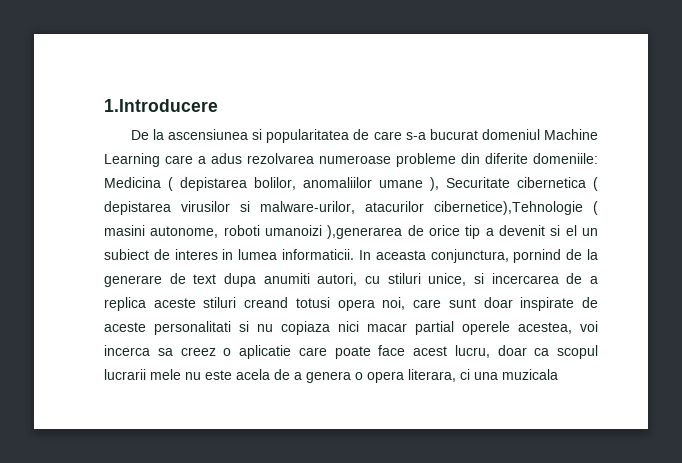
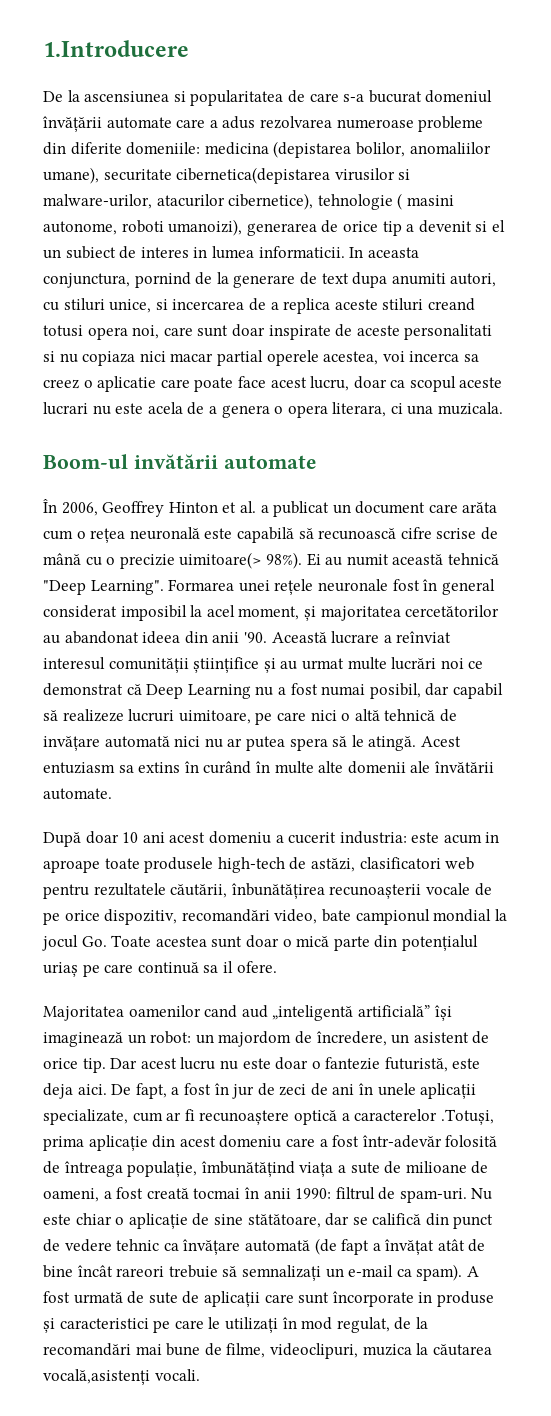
[544,129,598,140] [104,153,160,167] Machine Learning -> [42,116,172,132] învățării automate
[104,177,598,191] [104,201,171,215] Medicina ( depistarea bolilor, anomaliilor umane ), Securitate cibernetica ( depistarea -> [204,141,491,158] [43,167,331,184] medicina (depistarea bolilor, anomaliilor umane), securitate cibernetica(depistarea
[434,201,583,215] cibernetice),Tehnologie -> [228,193,393,210] cibernetice), tehnologie
[265,225,403,239] umanoizi ),generarea -> [168,219,317,236] umanoizi), generarea
[104,369,181,380] lucrarii mele -> [459,377,503,388] [43,402,88,415] aceste lucrari
[502,369,558,380] muzicala -> [438,402,504,415] [43,454,317,469] [43,498,498,517] [43,527,498,543] [43,552,499,569] [43,579,495,595] [43,605,500,621] [43,631,452,644] [43,657,484,673] [43,683,503,699] [43,709,457,725] [43,735,461,751] [43,761,494,774] [43,788,112,800] [43,831,500,847] [43,857,475,873] [43,883,492,899] [43,909,507,925] [42,935,478,951] [43,961,277,977] [43,1005,452,1021] [43,1031,490,1047] [43,1057,481,1073] [43,1083,477,1099] [43,1109,494,1125] [43,1135,498,1151] [43,1161,489,1177] [43,1187,493,1203] [43,1213,494,1229] [43,1238,486,1255] [43,1264,479,1281] [43,1291,494,1307] [43,1317,428,1333] [43,1343,492,1359] [43,1369,200,1385] muzicala. // Boom-ul invătării automate // În 2006, Geoffrey Hinton et al. a publicat un document care arăta cum o rețea neuronală este capabilă să recunoască cifre scrise de mână cu o precizie uimitoare(> 98%). Ei au numit această tehnică "Deep Learning". Formarea unei rețele neuronale fost în general considerat imposibil la acel moment, și majoritatea cercetătorilor au abandonat ideea din anii '90. Această lucrare a reînviat interesul comunității științifice și au urmat multe lucrări noi ce demonstrat că Deep Learning nu a fost numai posibil, dar capabil să realizeze lucruri uimitoare, pe care nici o altă tehnică de invățare automată nici nu ar putea spera să le atingă. Acest entuziasm sa extins în curând în multe alte domenii ale învătării automate. // După doar 10 ani acest domeniu a cucerit industria: este acum in aproape toate produsele high-tech de astăzi, clasificatori web pentru rezultatele căutării, înbunătățirea recunoașterii vocale de pe orice dispozitiv, recomandări video, bate campionul mondial la jocul Go. Toate acestea sunt doar o mică parte din potențialul uriaș pe care continuă sa il ofere. // Majoritatea oamenilor cand aud „inteligentă artificială” își imaginează un robot: un majordom de încredere, un asistent de orice tip. Dar acest lucru nu este doar o fantezie futuristă, este deja aici. De fapt, a fost în jur de zeci de ani în unele aplicații specializate, cum ar fi recunoaștere optică a caracterelor .Totuși, prima aplicație din acest domeniu care a fost într-adevăr folosită de întreaga populație, îmbunătățind viața a sute de milioane de oameni, a fost creată tocmai în anii 1990: filtrul de spam-uri. Nu este chiar o aplicație de sine stătătoare, dar se califică din punct de vedere tehnic ca învățare automată (de fapt a învățat atât de bine încât rareori trebuie să semnalizați un e-mail ca spam). A fost urmată de sute de aplicații care sunt încorporate in produse și caracteristici pe care le utilizați în mod regulat, de la recomandări mai bune de filme, videoclipuri, muzica la căutarea vocală,asistenți vocali.

